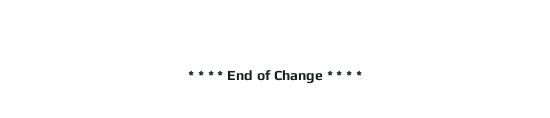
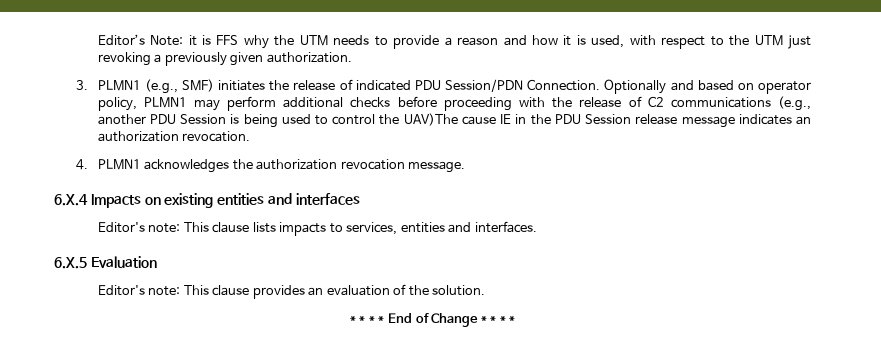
(188, 75) none -> [97,34,812,49] [97,52,352,66] [75,79,811,94] [97,96,811,111] [97,113,812,128] [97,131,251,142] [75,159,466,173] [54,193,360,208] [97,221,537,236] [54,256,157,269] [97,284,486,299] Editor’s Note: it is FFS why the UTM needs to provide a reason and how it is used, with respect to the UTM just revoking a previously given authorization. // 3. PLMN1 (e.g., SMF) initiates the release of indicated PDU Session/PDN Connection. Optionally and based on operator policy, PLMN1 may perform additional checks before proceeding with the release of C2 communications (e.g., another PDU Session is being used to control the UAV)The cause IE in the PDU Session release message indicates an authorization revocation. // 4. PLMN1 acknowledges the authorization revocation message. // 6.X.4 Impacts on existing entities and interfaces // Editor's note: This clause lists impacts to services, entities and interfaces. // 6.X.5 Evaluation // Editor's note: This clause provides an evaluation of the solution. //

